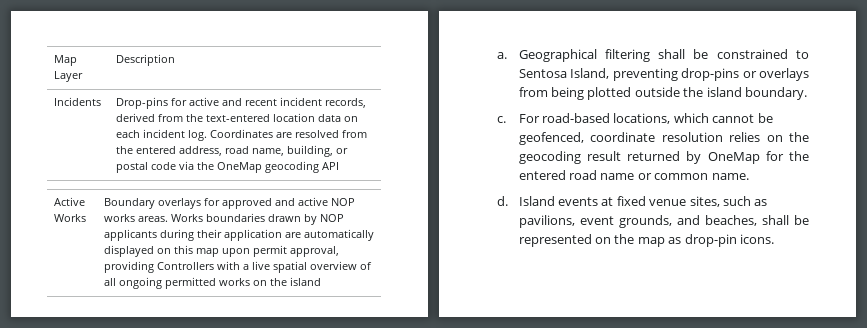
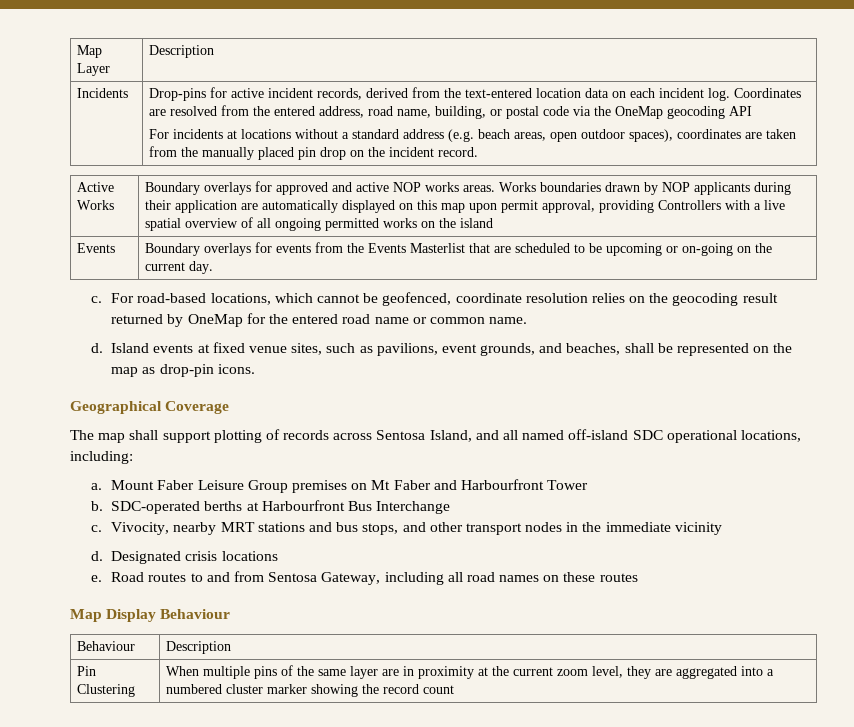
[221,98,277,106] and recent -> (265, 93) none
(339, 166) none -> [149,129,797,142] [149,146,479,160] // For incidents at locations without a standard address (e.g. beach areas, open outdoor spaces), coordinates are taken from the manually placed pin drop on the incident record.
[496,49,809,62] [518,68,809,81] [518,87,807,100] // a. Geographical filtering shall be constrained to Sentosa Island, preventing drop-pins or overlays from being plotted outside the island boundary. -> [77,243,116,253] [145,242,773,256] [145,261,214,274] // Events | Boundary overlays for events from the Events Masterlist that are scheduled to be upcoming or on-going on the current day.
(774, 239) none -> [70,401,230,414] [70,429,801,443] [70,451,133,464] [90,479,589,493] [90,500,451,514] [90,522,722,535] [90,551,278,564] [90,571,638,585] [70,609,231,622] [77,641,136,651] [166,641,232,654] [77,666,97,676] [77,684,136,697] [166,665,775,679] [166,684,455,697] // Geographical Coverage // The map shall support plotting of records across Sentosa Island, and all named off-island SDC operational locations, including: // a. Mount Faber Leisure Group premises on Mt Faber and Harbourfront Tower // b. SDC-operated berths at Harbourfront Bus Interchange // c. Vivocity, nearby MRT stations and bus stops, and other transport nodes in the immediate vicinity // d. Designated crisis locations // e. Road routes to and from Sentosa Gateway, including all road names on these routes // Map Display Behaviour // Behaviour | Description // Pin Clustering | When multiple pins of the same layer are in proximity at the current zoom level, they are aggregated into a numbered cluster marker showing the record count

